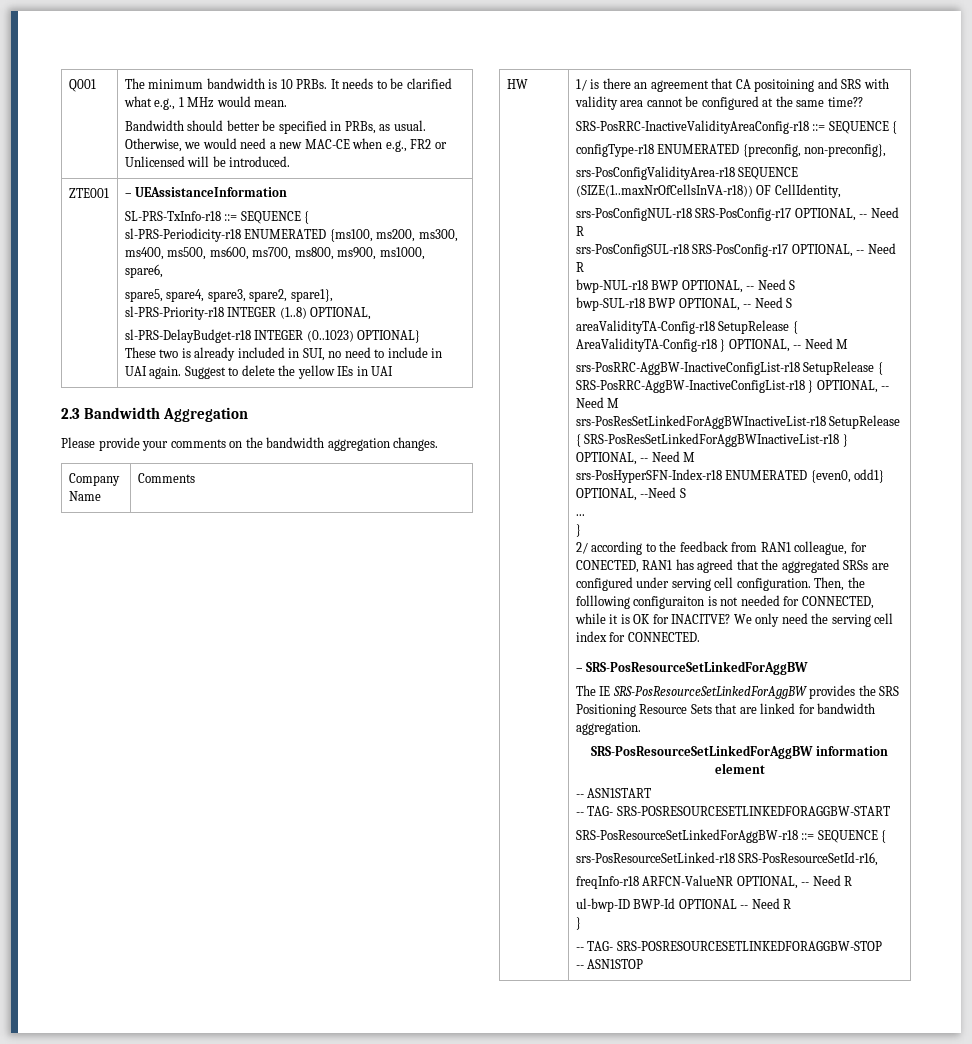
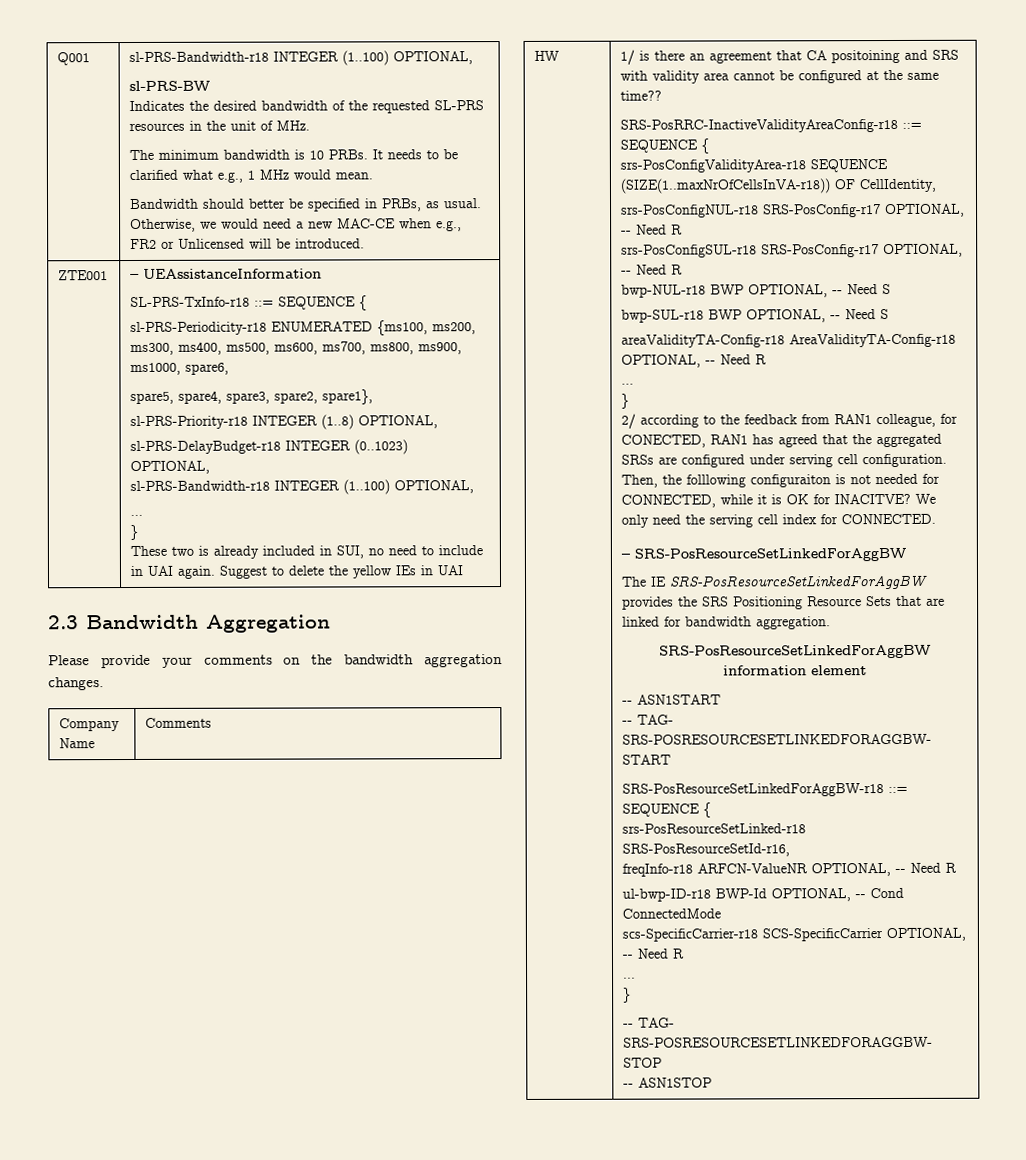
(96, 85) none -> [129,50,474,66] [129,80,211,92] [129,100,485,114] [129,120,311,132] sl-PRS-Bandwidth-r18 INTEGER (1..100) OPTIONAL, // sl-PRS-BW // Indicates the desired bandwidth of the requested SL-PRS resources in the unit of MHz. //
[357,330,421,343] OPTIONAL} -> [130,460,211,475] [130,479,475,495] [130,514,144,517] [130,524,139,541] OPTIONAL, // sl-PRS-Bandwidth-r18 INTEGER (1..100) OPTIONAL, // ... // }
[575,144,887,157] // configType-r18 ENUMERATED {preconfig, non-preconfig}, -> (710, 146) none
[718,320,798,334] [575,338,849,352] [575,361,883,375] [575,380,890,393] [575,397,620,408] [575,415,901,429] [575,433,848,447] [575,451,696,465] [575,469,885,483] [575,487,686,501] SetupRelease { AreaValidityTA-Config-r18 } OPTIONAL, -- Need M // srs-PosRRC-AggBW-InactiveConfigList-r18 SetupRelease { SRS-PosRRC-AggBW-InactiveConfigList-r18 } OPTIONAL, -- Need M // srs-PosResSetLinkedForAggBWInactiveList-r18 SetupRelease { SRS-PosResSetLinkedForAggBWInactiveList-r18 } OPTIONAL, -- Need M // srs-PosHyperSFN-Index-r18 ENUMERATED {even0, odd1} OPTIONAL, --Need S -> [789,333,957,348] [621,354,768,368] AreaValidityTA-Config-r18 OPTIONAL, -- Need R
[575,898,792,912] ul-bwp-ID BWP-Id OPTIONAL -- Need R -> [622,887,905,902] [622,908,722,919] [622,927,967,942] [622,948,685,959] [623,977,637,979] ul-bwp-ID-r18 BWP-Id OPTIONAL, -- Cond ConnectedMode // scs-SpecificCarrier-r18 SCS-SpecificCarrier OPTIONAL, -- Need R // ...

